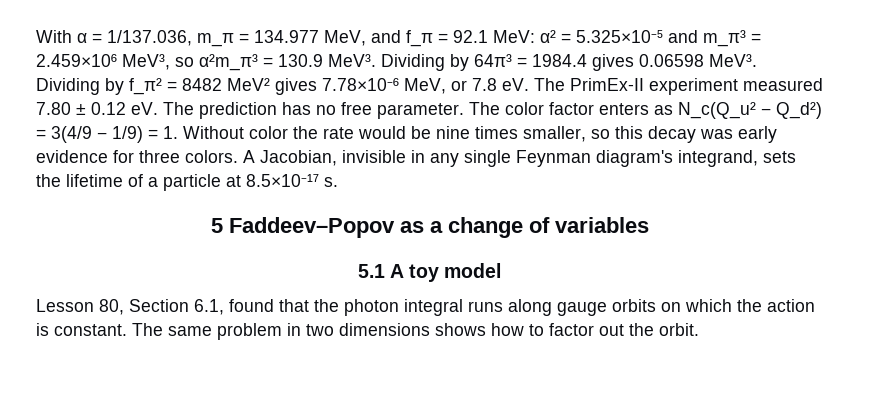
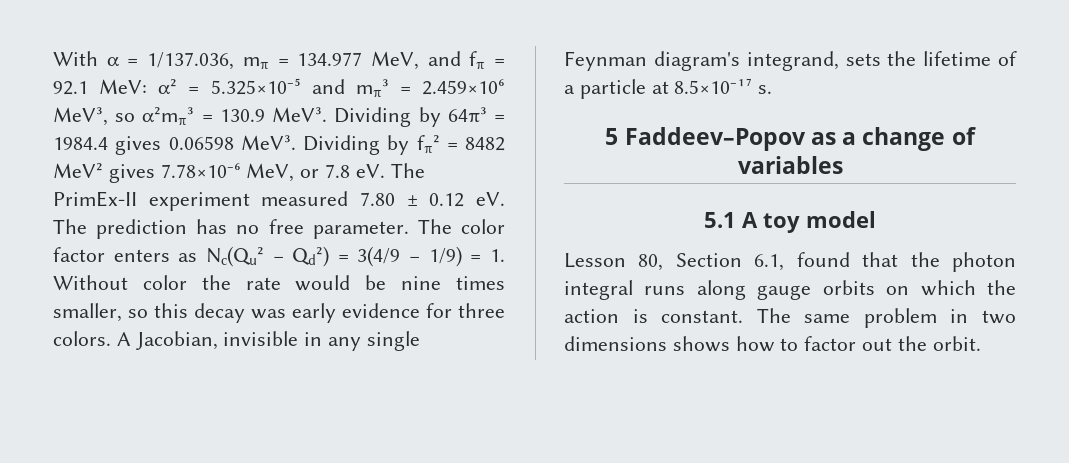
[197,33,234,47] m_π -> [242,57,269,70] mπ
[406,30,433,47] f_π -> [469,51,486,70] fπ
[703,30,746,47] m_π³ -> [355,79,389,98] mπ³
[199,54,258,71] α²m_π³ -> [142,107,195,126] α²mπ³
[129,78,162,95] f_π² -> [416,135,440,154] fπ²
[678,102,822,119] N_c(Q_u² − Q_d²) -> [205,246,330,267] Nc(Qu² − Qd²)

